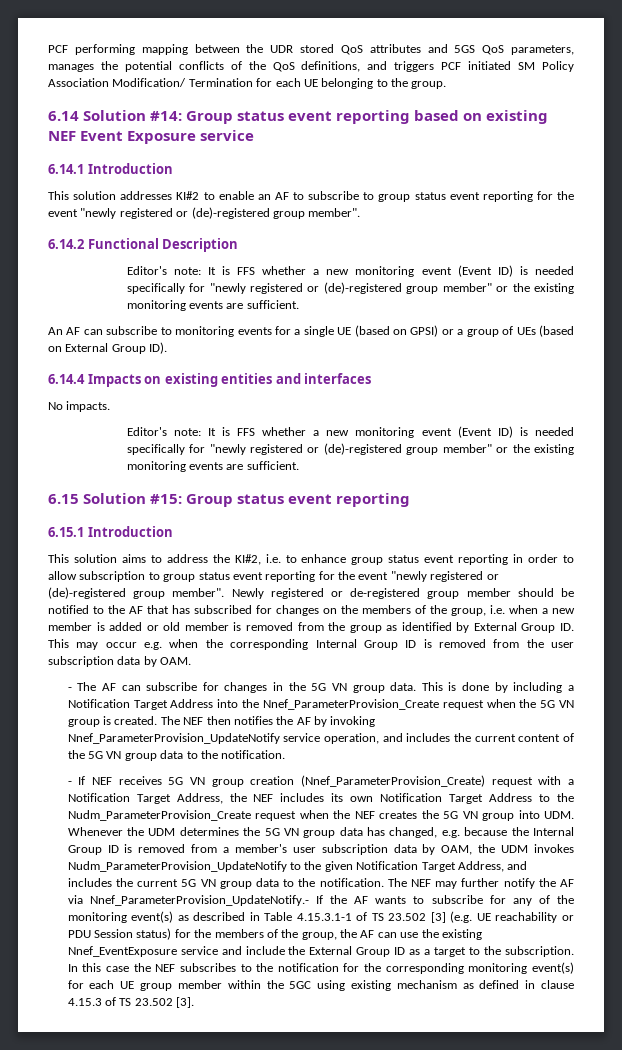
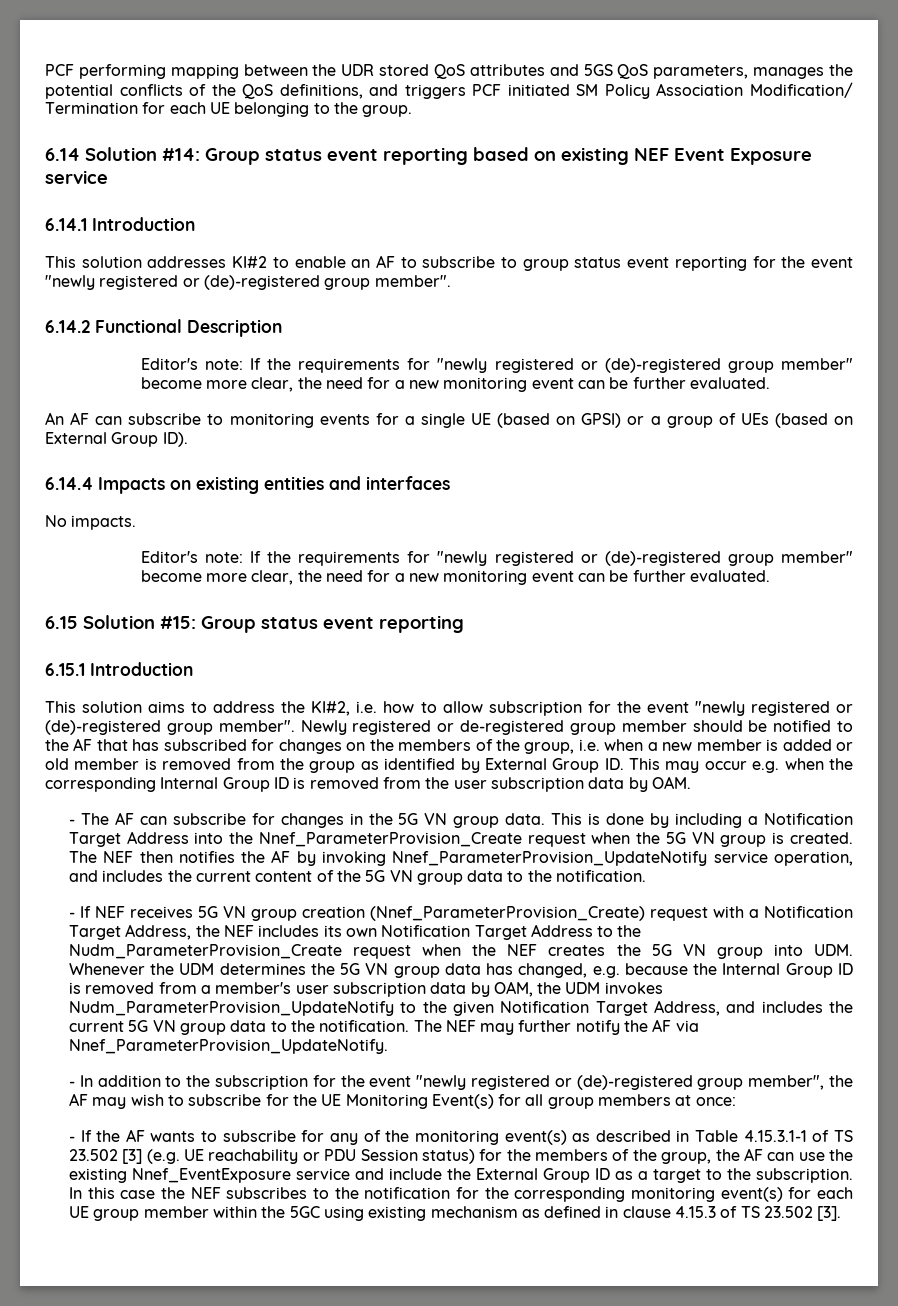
[207,265,574,277] [126,282,574,294] [126,300,299,311] It is FFS whether a new monitoring event (Event ID) is needed specifically for "newly registered or (de)-registered group member" or the existing monitoring events are sufficient. -> [249,358,854,373] [140,377,770,392] If the requirements for "newly registered or (de)-registered group member" become more clear, the need for a new monitoring event can be further evaluated.
[207,426,574,438] [126,443,574,455] [126,461,299,472] It is FFS whether a new monitoring event (Event ID) is needed specifically for "newly registered or (de)-registered group member" or the existing monitoring events are sufficient. -> [249,551,854,566] [140,570,770,585] If the requirements for "newly registered or (de)-registered group member" become more clear, the need for a new monitoring event can be further evaluated.
[285,554,574,565] [48,571,316,582] to enhance group status event reporting in order to allow subscription to group status event reporting -> [383,701,582,716] how to allow subscription
[89,895,309,906] Nnef_ParameterProvision_UpdateNotify.- -> [68,1039,388,1054] [68,1075,854,1090] [68,1093,736,1109] [68,1136,75,1142] Nnef_ParameterProvision_UpdateNotify. // - In addition to the subscription for the event "newly registered or (de)-registered group member", the AF may wish to subscribe for the UE Monitoring Event(s) for all group members at once: // -

